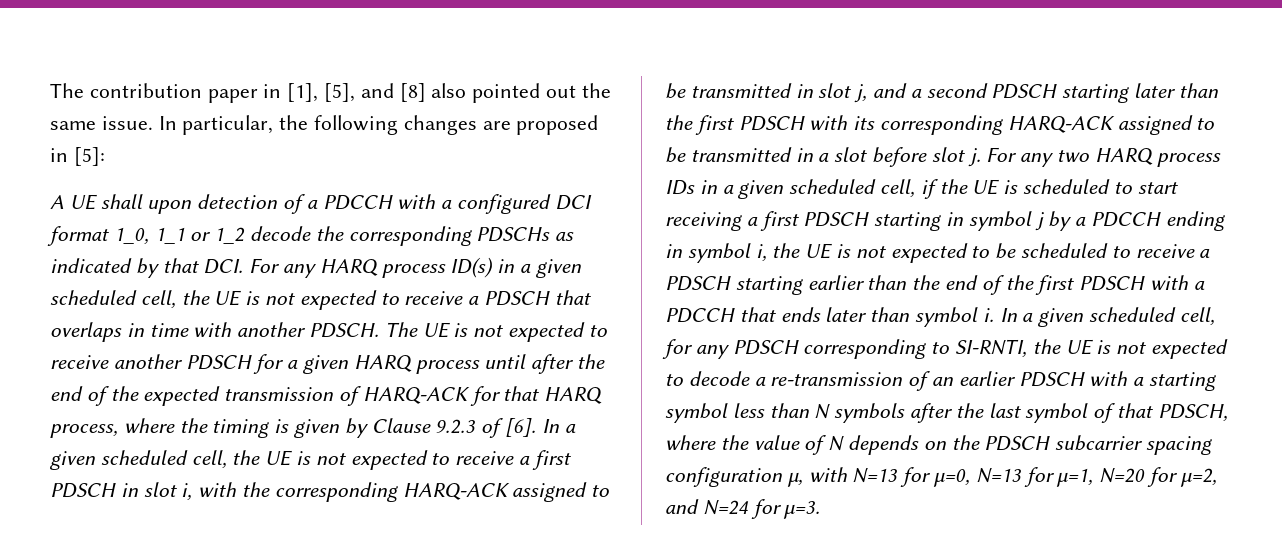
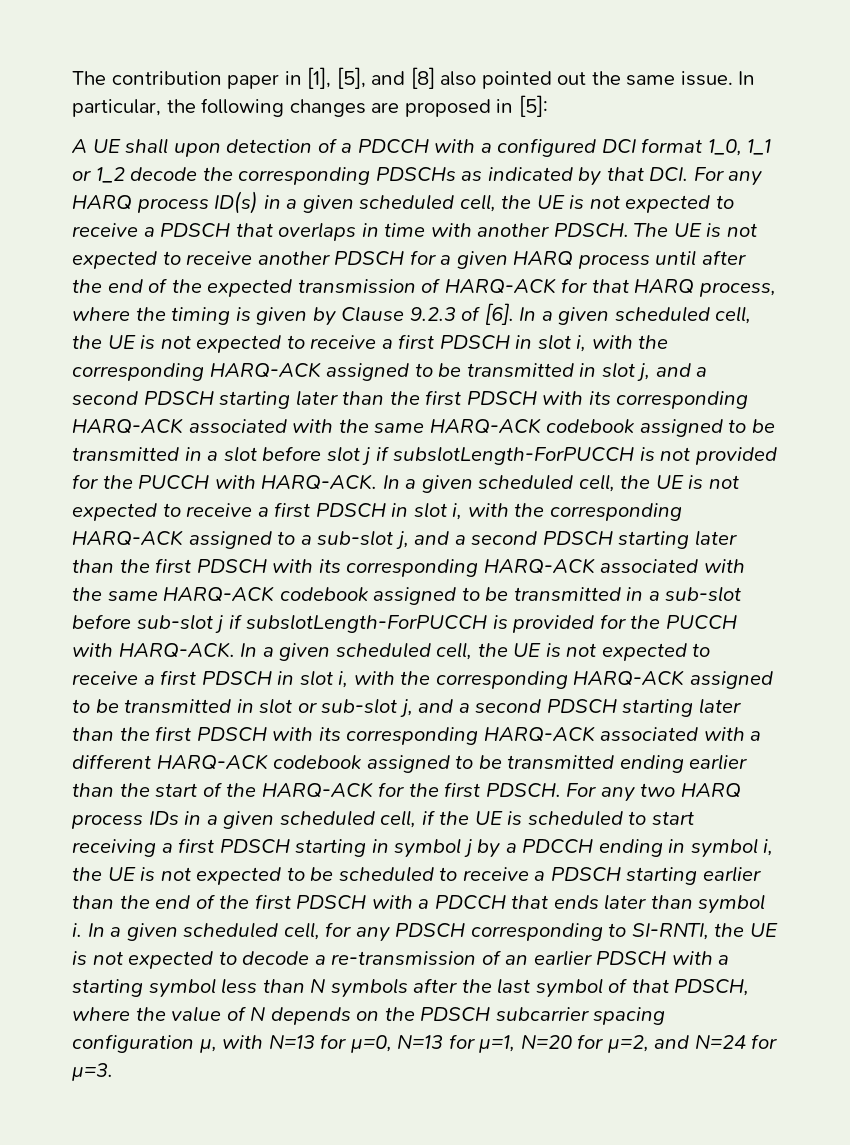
(1115, 124) none -> [188,419,636,434] associated with the same HARQ-ACK codebook
[967,148,981,167] j. -> [362,446,777,466] [72,474,739,493] [72,502,682,521] [72,530,737,550] [72,558,745,577] [72,586,742,605] [72,614,737,634] [72,642,711,661] [72,670,773,689] [72,698,741,718] [72,726,762,745] [72,754,748,773] [72,782,561,798] j if subslotLength-ForPUCCH is not provided for the PUCCH with HARQ-ACK. In a given scheduled cell, the UE is not expected to receive a first PDSCH in slot i, with the corresponding HARQ-ACK assigned to a sub-slot j, and a second PDSCH starting later than the first PDSCH with its corresponding HARQ-ACK associated with the same HARQ-ACK codebook assigned to be transmitted in a sub-slot before sub-slot j if subslotLength-ForPUCCH is provided for the PUCCH with HARQ-ACK. In a given scheduled cell, the UE is not expected to receive a first PDSCH in slot i, with the corresponding HARQ-ACK assigned to be transmitted in slot or sub-slot j, and a second PDSCH starting later than the first PDSCH with its corresponding HARQ-ACK associated with a different HARQ-ACK codebook assigned to be transmitted ending earlier than the start of the HARQ-ACK for the first PDSCH.

